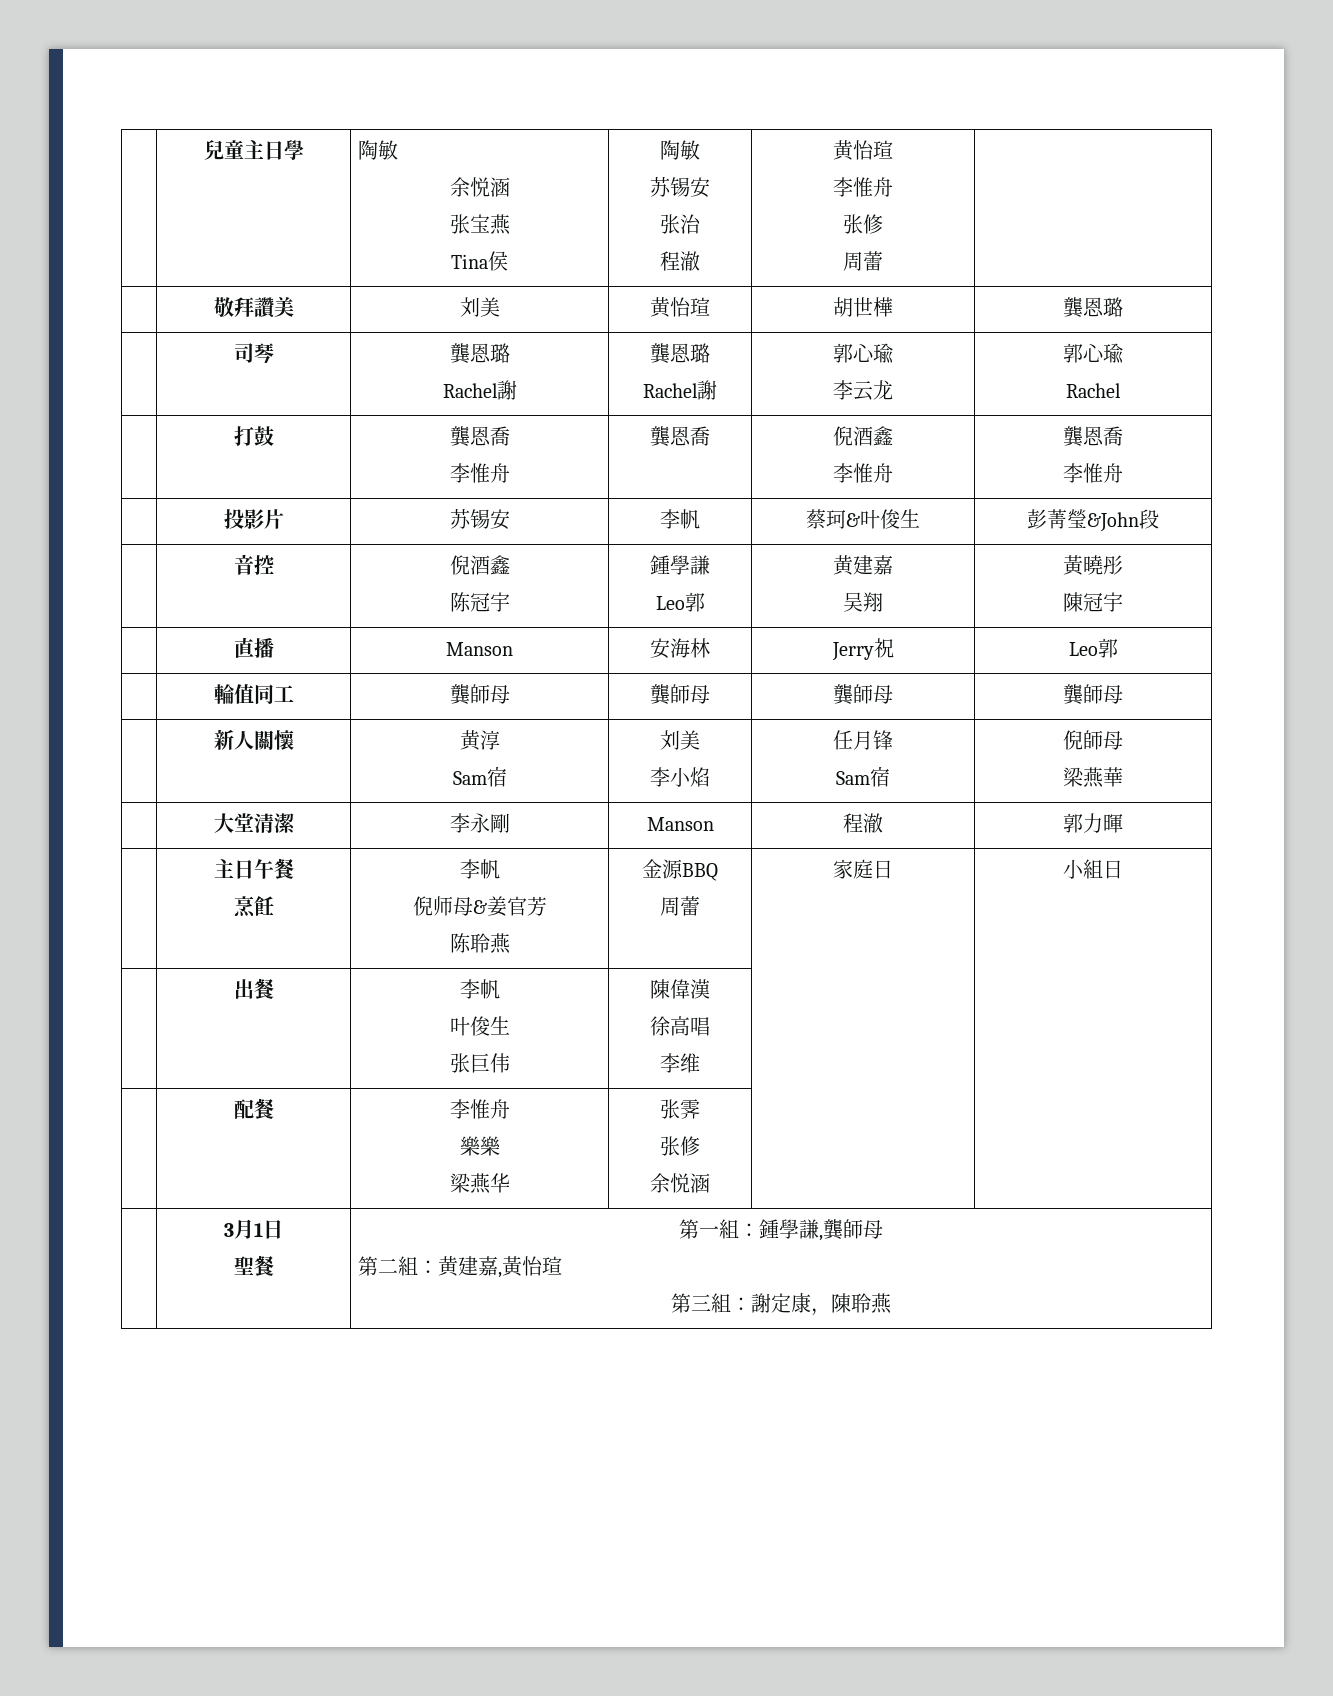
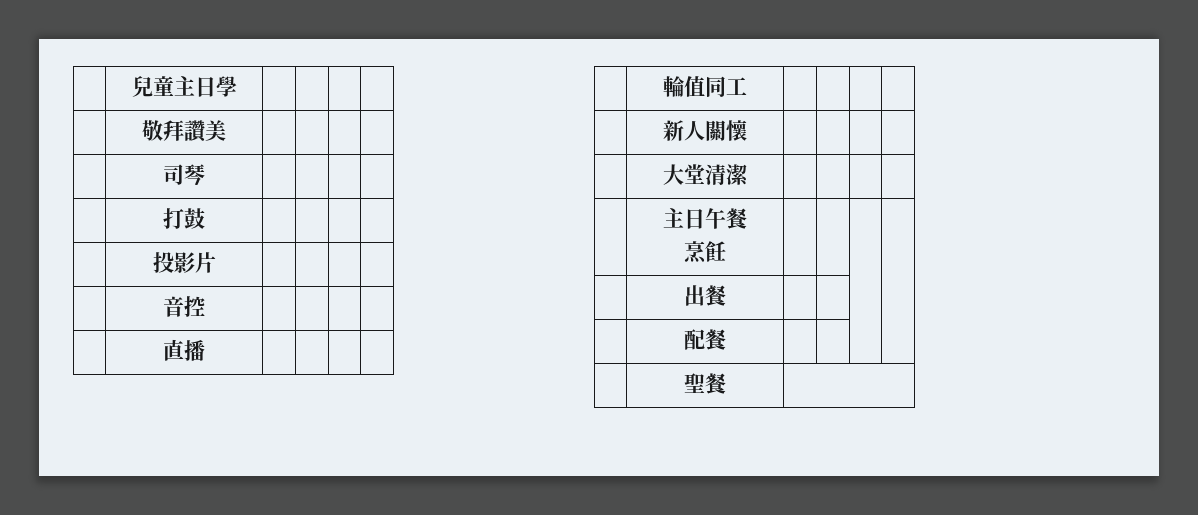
[358,140,399,160] [449,177,510,197] [449,214,511,235] [451,251,508,271] [660,140,700,160] [650,176,710,198] [660,214,701,234] [660,251,700,271] [833,140,893,161] [833,177,893,197] [843,214,883,234] [843,251,883,271] [213,296,294,319] [459,297,500,317] [650,297,710,318] [833,297,893,317] [1063,297,1123,318] [233,343,274,364] [449,343,510,364] [442,380,517,400] [650,343,710,364] [643,380,717,400] [833,343,894,364] [833,380,893,401] [1063,343,1124,364] [1066,383,1121,398] [233,426,274,446] [449,426,510,447] [449,463,510,483] [650,426,710,447] [833,426,893,446] [833,463,893,483] [1063,426,1123,447] [1063,463,1123,483] [223,509,284,529] [449,508,510,530] [660,509,700,529] [806,509,920,529] [1027,509,1159,532] [233,554,274,575] [449,555,510,575] [449,592,510,612] [650,555,710,575] [655,592,705,612] [833,555,893,576] [843,592,883,612] [1063,555,1123,576] [1063,592,1123,612] [233,637,274,658] [446,642,513,656] [650,638,710,659] [831,638,894,661] [1068,638,1118,658] [213,684,294,704] [449,684,510,705] [650,684,710,705] [833,684,893,705] [1063,684,1123,705] [213,729,294,750] [459,730,500,751] [452,766,507,787] [660,730,700,750] [650,767,710,787] [833,730,893,750] [836,766,890,787] [1063,730,1123,750] [1063,767,1123,788] [213,813,295,834] [449,813,510,833] [646,817,714,831] [843,813,883,833] [1063,813,1123,833] [213,858,294,879] [233,896,274,918] [459,859,500,879] [412,896,547,917] [449,933,511,954] [642,859,718,881] [660,896,700,916] [833,859,893,879] [1063,859,1123,879] [233,978,274,999] [459,979,500,999] [449,1016,510,1036] [449,1053,510,1073] [650,979,710,999] [650,1016,710,1036] [660,1053,700,1073] [233,1098,274,1119] [449,1099,510,1119] [459,1136,501,1156] [449,1173,510,1194] [660,1099,700,1119] [660,1136,700,1156] [650,1173,710,1193] [224,1219,283,1239] [233,1255,274,1276] [679,1219,883,1241] [358,1256,563,1278] [671,1293,892,1316] 陶敏 // 余悦涵 // 张宝燕 // Tina侯 | 陶敏 // 苏锡安 // 张治 // 程澈 | 黄怡瑄 // 李惟舟 // 张修 // 周蕾 | // | 敬拜讚美 | 刘美 | 黄怡瑄 | 胡世樺 | 龔恩璐 // | 司琴 | 龔恩璐 // Rachel謝 | 龔恩璐 // Rachel謝 | 郭心瑜 // 李云龙 | 郭心瑜 // Rachel // | 打鼓 | 龔恩喬 // 李惟舟 | 龔恩喬 | 倪酒鑫 // 李惟舟 | 龔恩喬 // 李惟舟 // | 投影片 | 苏锡安 | 李帆 | 蔡珂&叶俊生 | 彭菁瑩&John段 // | 音控 | 倪酒鑫 // 陈冠宇 | 鍾學謙 // Leo郭 | 黄建嘉 // 吴翔 | 黃曉彤 // 陳冠宇 // | 直播 | Manson | 安海林 | Jerry祝 | Leo郭 // | 輪值同工 | 龔師母 | 龔師母 | 龔師母 | 龔師母 // | 新人關懷 | 黄淳 // Sam宿 | 刘美 // 李小焰 | 任月锋 // Sam宿 | 倪師母 // 梁燕華 // | 大堂清潔 | 李永剛 | Manson | 程澈 | 郭力暉 // | 主日午餐 // 烹飪 | 李帆 // 倪师母&姜官芳 // 陈聆燕 | 金源BBQ // 周蕾 | 家庭日 | 小組日 // | 出餐 | 李帆 // 叶俊生 // 张巨伟 | 陳偉漢 // 徐高唱 // 李维 | | // | 配餐 | 李惟舟 // 樂樂 // 梁燕华 | 张霁 // 张修 // 余悦涵 | | // | 3月1日 // 聖餐 | 第一組：鍾學謙,龔師母 // 第二組：黄建嘉,黃怡瑄 // 第三組：謝定康，陳聆燕 -> [142,120,226,143] [163,164,205,186] [163,208,205,229] [152,252,216,273] [163,296,205,317] [163,339,205,361] [663,76,747,97] [663,120,747,141] [663,164,748,186] [663,208,747,229] [684,241,726,264] [684,285,726,306] [684,329,726,350] [684,373,726,394] | | | // | 敬拜讚美 | | | | // | 司琴 | | | | // | 打鼓 | | | | // | 投影片 | | | | // | 音控 | | | | // | 直播 | | | | // | 輪值同工 | | | | // | 新人關懷 | | | | // | 大堂清潔 | | | | // | 主日午餐 // 烹飪 | | | | // | 出餐 | | | | // | 配餐 | | | | // | 聖餐 |

